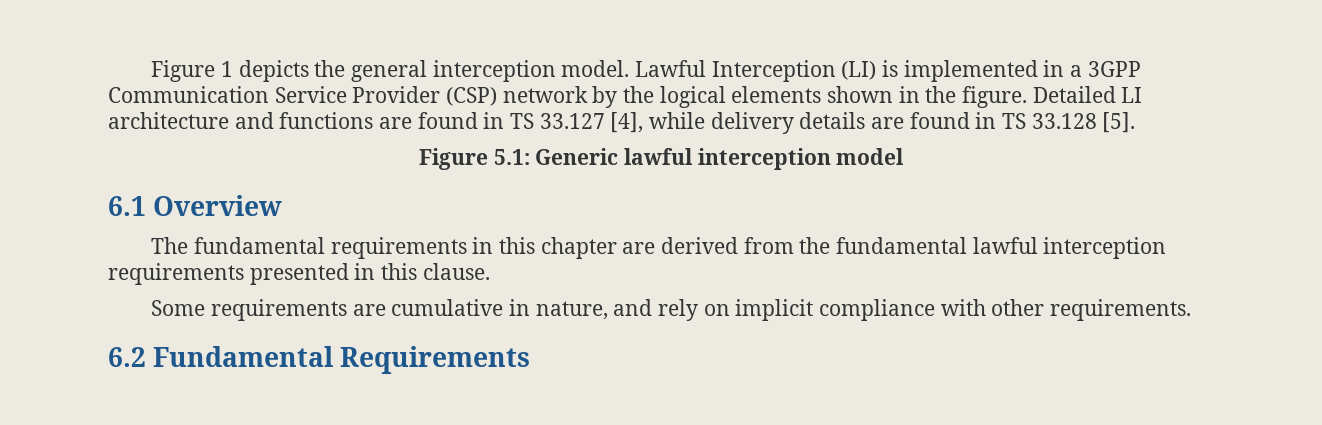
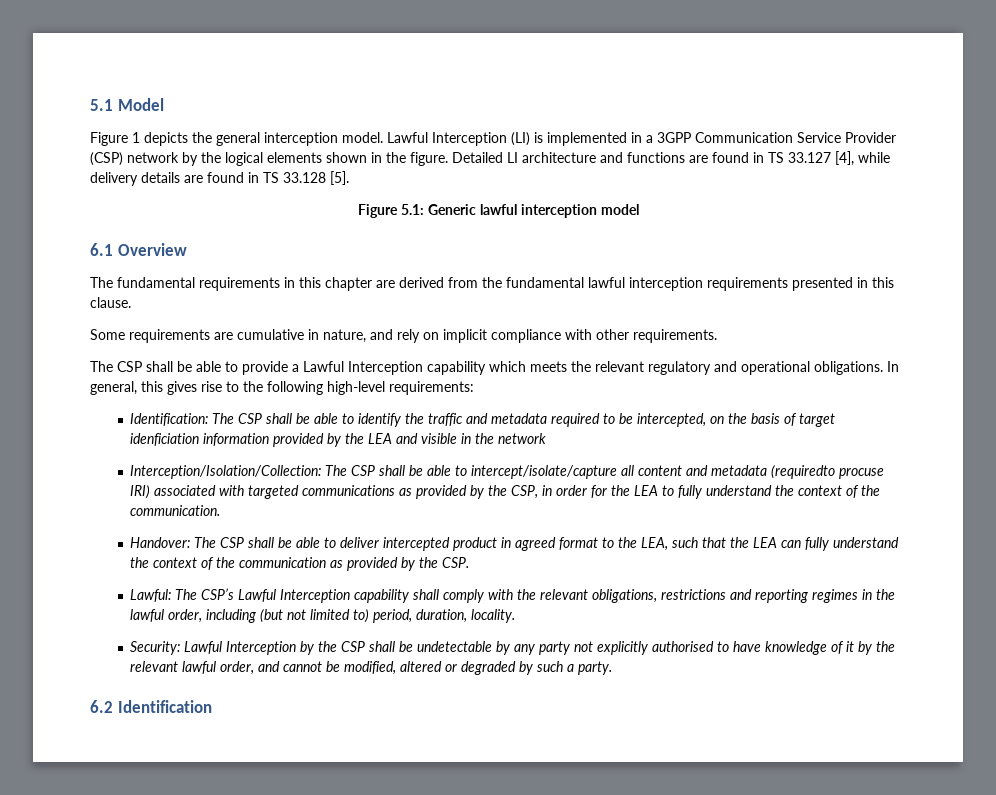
(151, 71) none -> [90,98,164,111] 5.1 Model //
(1192, 310) none -> [90,361,899,375] [90,381,474,395] [130,413,836,427] [130,433,547,447] [130,465,885,479] [130,485,881,499] [130,505,221,516] [130,537,900,551] [130,557,470,571] [130,588,896,603] [130,609,516,623] [130,641,896,655] [130,661,613,675] // The CSP shall be able to provide a Lawful Interception capability which meets the relevant regulatory and operational obligations. In general, this gives rise to the following high-level requirements: // Identification: The CSP shall be able to identify the traffic and metadata required to be intercepted, on the basis of target idenficiation information provided by the LEA and visible in the network // Interception/Isolation/Collection: The CSP shall be able to intercept/isolate/capture all content and metadata (requiredto procuse IRI) associated with targeted communications as provided by the CSP, in order for the LEA to fully understand the context of the communication. // Handover: The CSP shall be able to deliver intercepted product in agreed format to the LEA, such that the LEA can fully understand the context of the communication as provided by the CSP. // Lawful: The CSP’s Lawful Interception capability shall comply with the relevant obligations, restrictions and reporting regimes in the lawful order, including (but not limited to) period, duration, locality. // Security: Lawful Interception by the CSP shall be undetectable by any party not explicitly authorised to have knowledge of it by the relevant lawful order, and cannot be modified, altered or degraded by such a party.
[153,346,531,374] Fundamental Requirements -> [117,700,212,713] Identification

